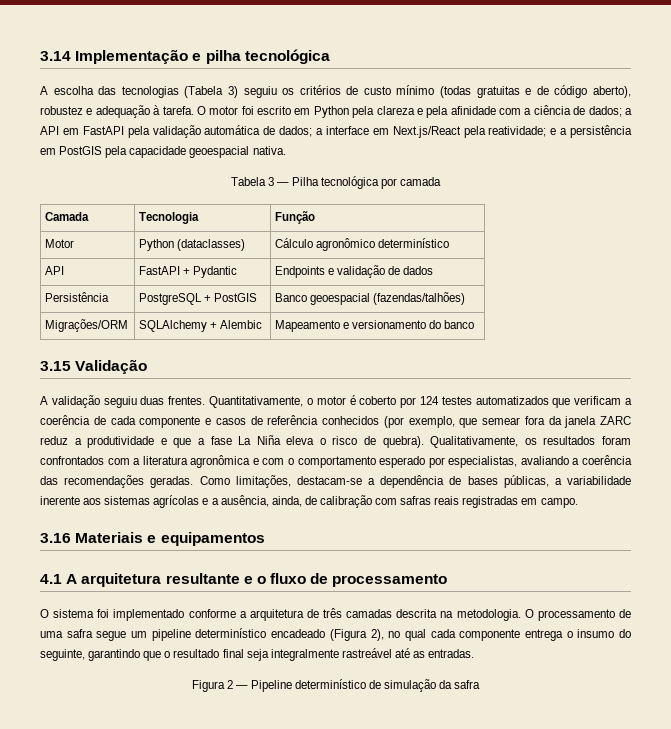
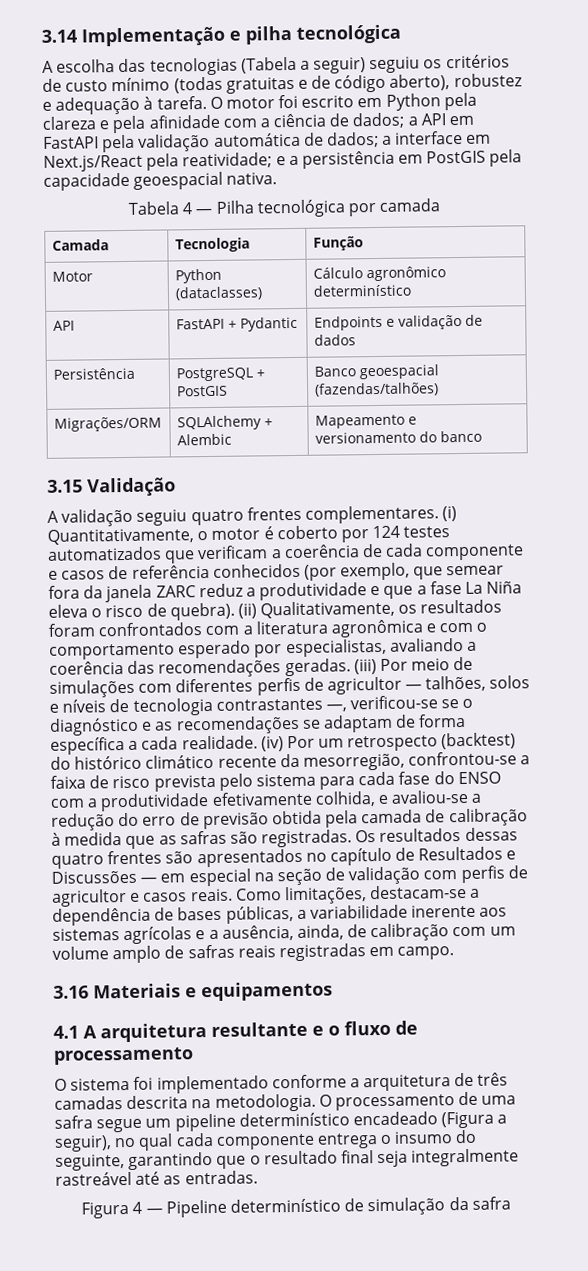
[227,86,238,98] 3) -> [299,57,367,74] a seguir)
[267,177,274,186] 3 -> [182,202,193,215] 4
[140,396,206,405] duas frentes. -> [190,505,458,526] quatro frentes complementares. (i)
(424, 442) none -> [237,603,257,619] (ii)
(194, 482) none -> [353,656,474,675] [49,675,531,698] [49,695,474,716] [49,713,467,736] [50,732,517,755] [50,751,531,771] [50,771,501,792] [50,789,482,812] [51,808,528,831] [51,827,518,850] [51,846,517,869] [51,865,528,887] [52,888,233,907] (iii) Por meio de simulações com diferentes perfis de agricultor — talhões, solos e níveis de tecnologia contrastantes —, verificou-se se o diagnóstico e as recomendações se adaptam de forma específica a cada realidade. (iv) Por um retrospecto (backtest) do histórico climático recente da mesorregião, confrontou-se a faixa de risco prevista pelo sistema para cada fase do ENSO com a produtividade efetivamente colhida, e avaliou-se a redução do erro de previsão obtida pela camada de calibração à medida que as safras são registradas. Os resultados dessas quatro frentes são apresentados no capítulo de Resultados e Discussões — em especial na seção de validação com perfis de agricultor e casos reais.
(398, 501) none -> [489,926,516,936] [52,945,185,964] um volume amplo de
[370,629,384,641] 2), -> [497,1114,508,1124] [54,1135,112,1152] a seguir),
[226,680,233,689] 2 -> [132,1201,143,1214] 4

